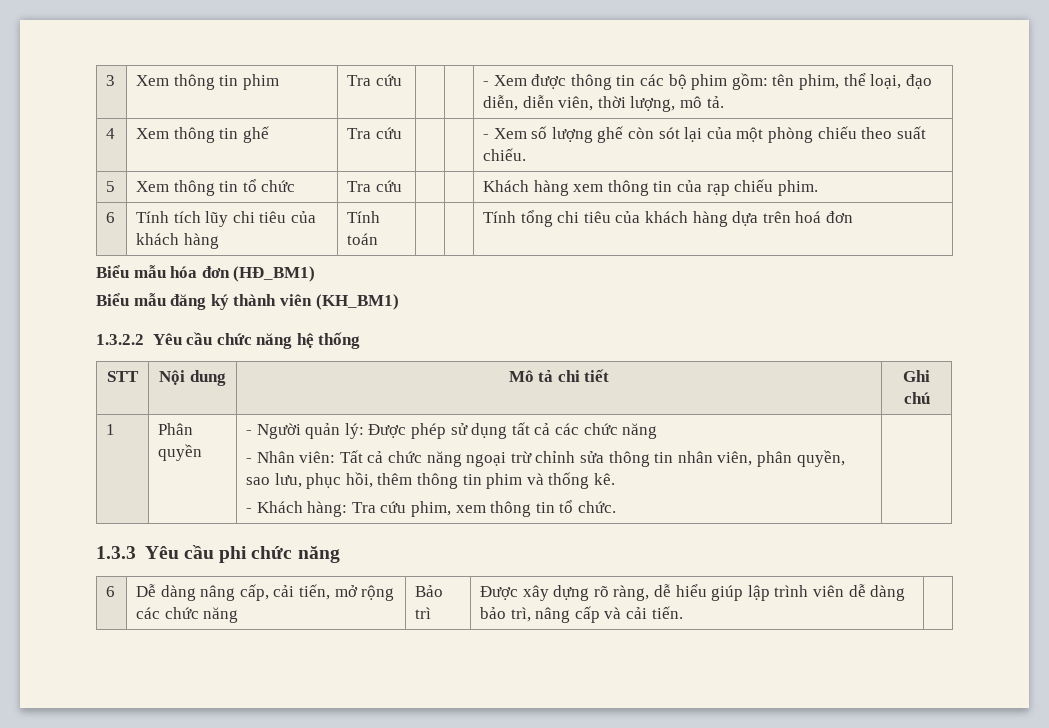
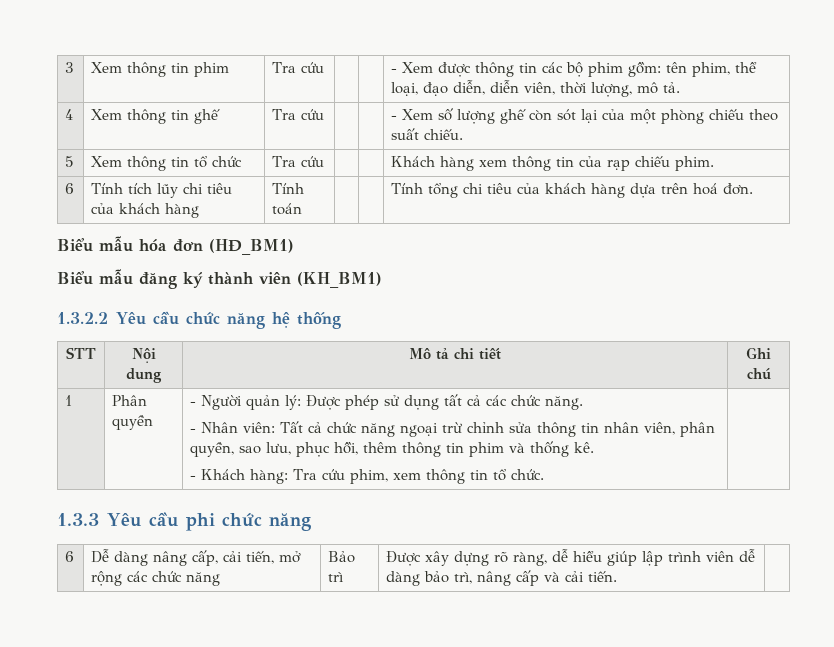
[826,211,854,223] đơn -> [723,183,754,195] đơn.
[622,423,658,439] năng -> [545,396,584,410] năng.

